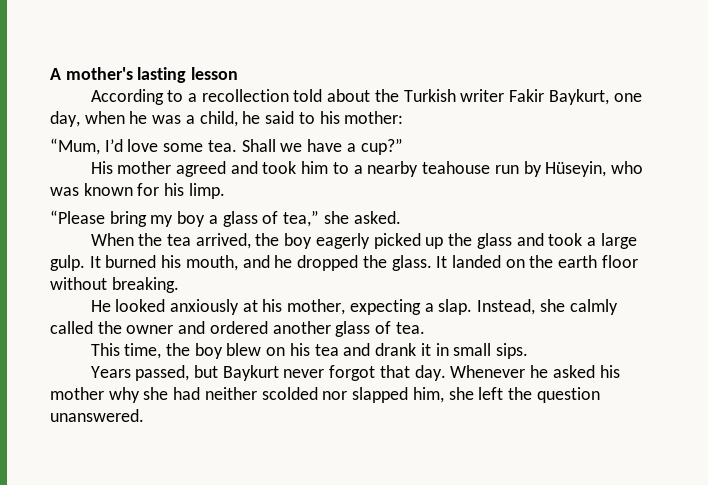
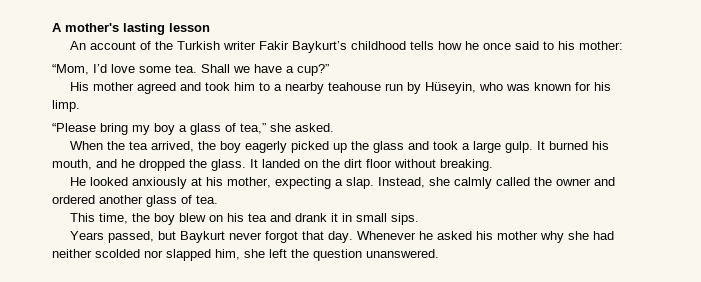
[90,89,642,105] [50,111,261,127] According to a recollection told about the Turkish writer Fakir Baykurt, one day, when he was a child, he -> [70,41,512,53] An account of the Turkish writer Fakir Baykurt’s childhood tells how he once
[50,138,100,155] “Mum, -> [52,64,89,75] “Mom,
[558,255,598,268] earth -> [344,159,362,168] dirt

